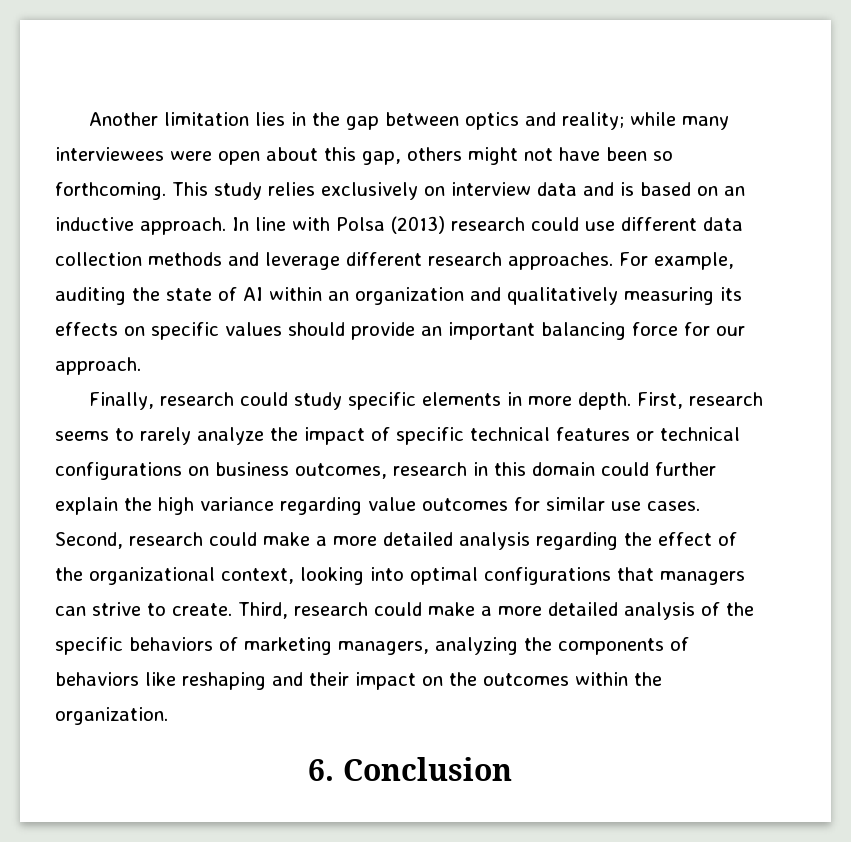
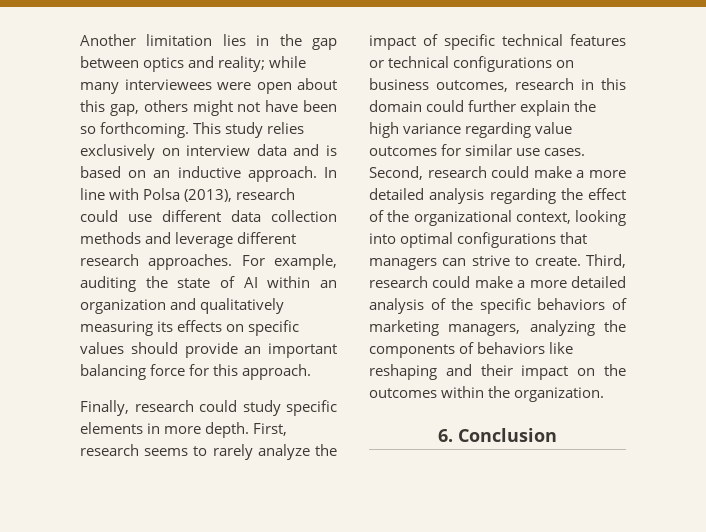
[391,216,445,234] (2013) -> [184,189,233,202] (2013),
[716,326,745,336] our -> [213,364,239,376] this

